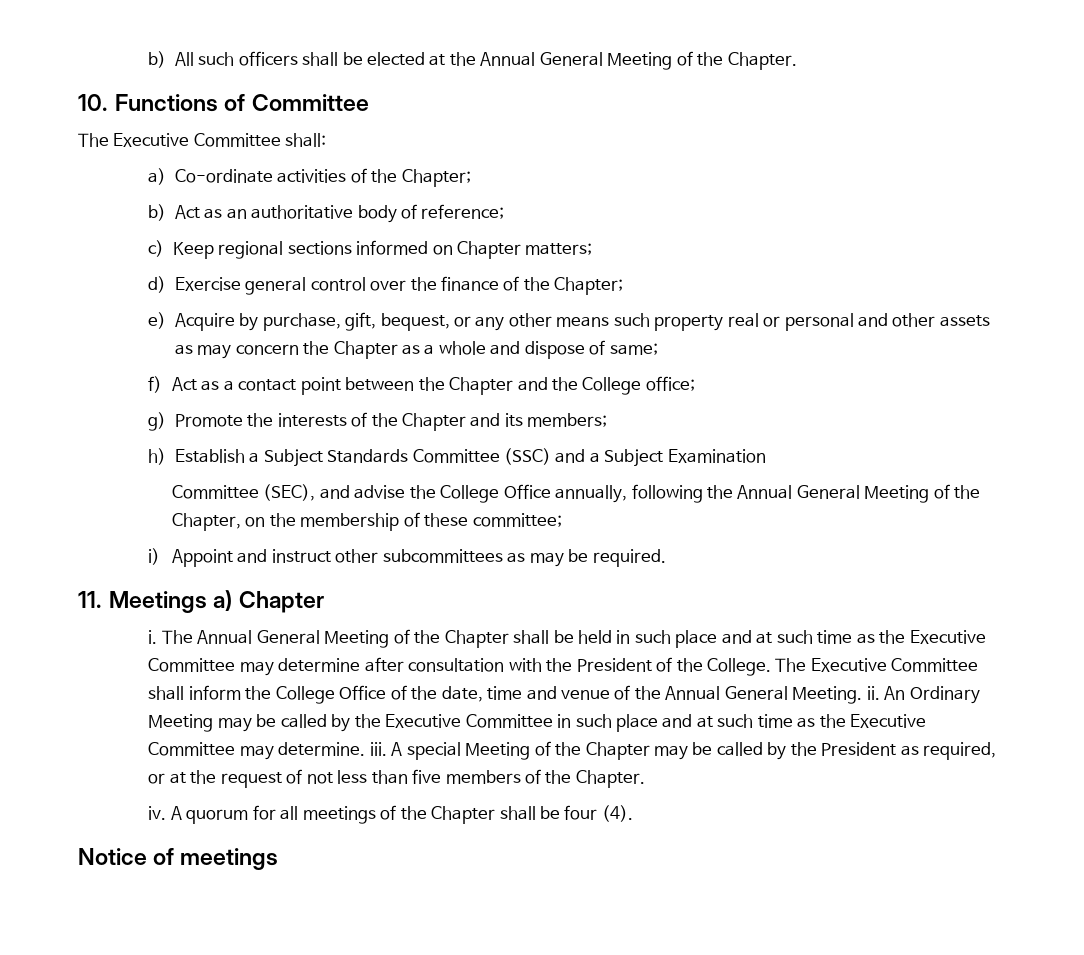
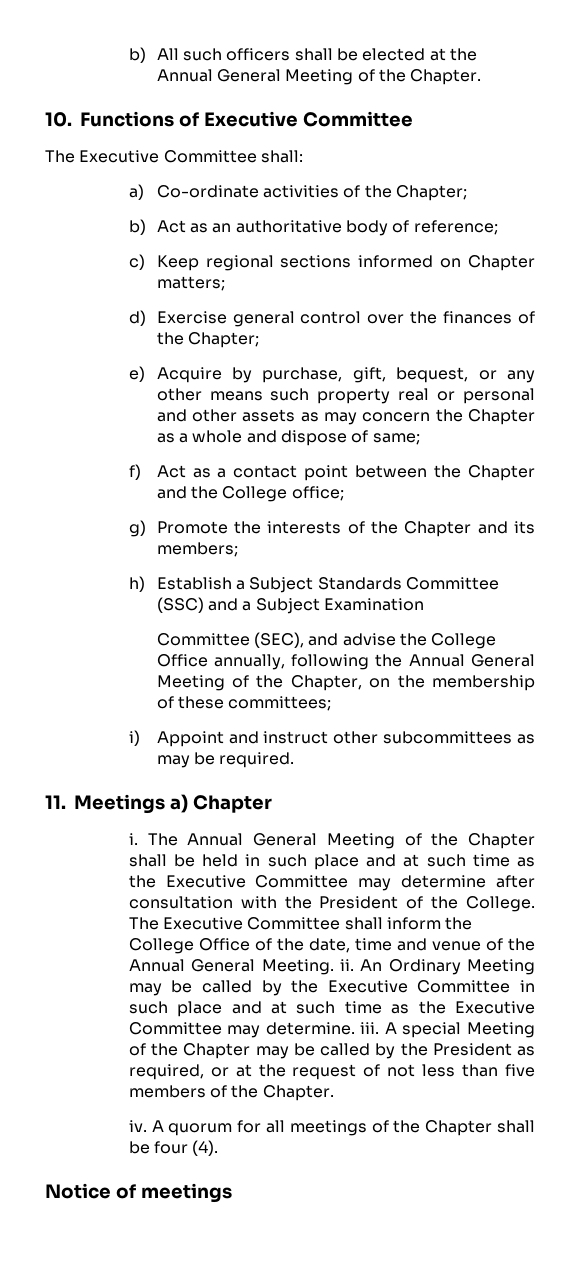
(246, 102) none -> [203,111,298,127] Executive
[440,276,499,291] finance -> [443,311,513,324] finances
[472,513,562,527] committee; -> [228,696,332,711] committees;

